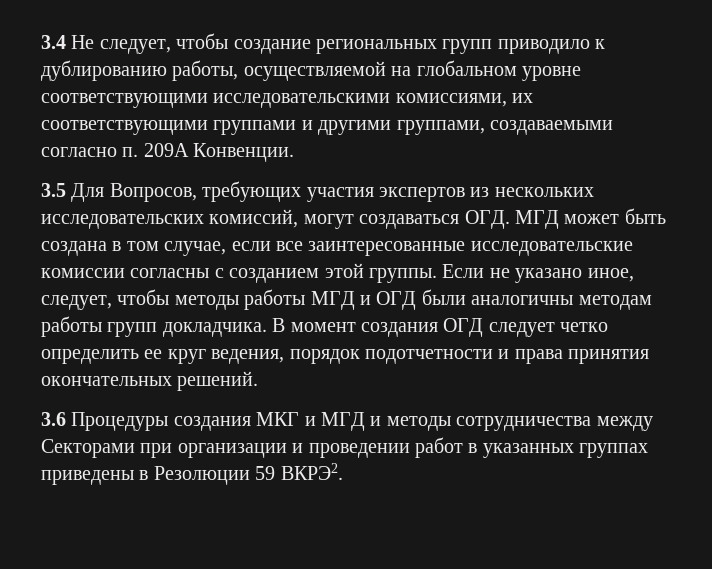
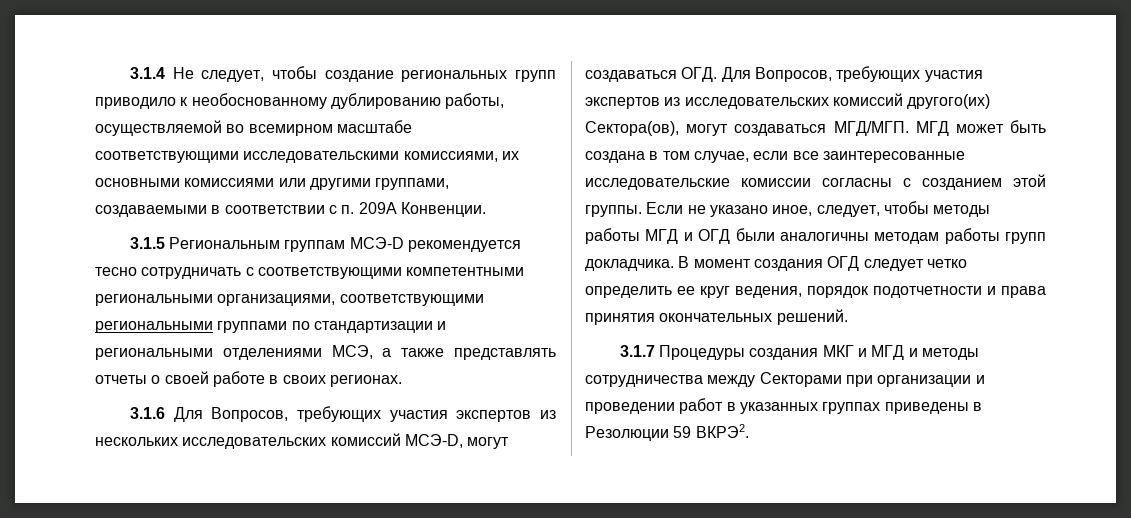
[41,35,66,49] 3.4 -> [129,67,165,79] 3.1.4
(606, 44) none -> [191,93,327,109] необоснованному
[391,60,581,81] на глобальном уровне -> [226,120,412,136] во всемирном масштабе
[41,120,613,135] [41,143,295,162] [41,183,66,197] соответствующими группами и другими группами, создаваемыми согласно п. 209А Конвенции. // 3.5 -> [95,178,450,190] [95,202,486,217] [129,237,522,252] [95,267,525,279] [95,294,484,306] [95,321,447,333] [95,345,556,360] [95,371,402,387] [129,407,165,419] основными комиссиями или другими группами, создаваемыми в соответствии с п. 209А Конвенции. // 3.1.5 Региональным группам МСЭ-D рекомендуется тесно сотрудничать с соответствующими компетентными региональными организациями, соответствующими региональными группами по стандартизации и региональными отделениями МСЭ, а также представлять отчеты о своей работе в своих регионах. // 3.1.6
[209,209,299,228] комиссий, -> [330,433,463,448] комиссий МСЭ-D,
(510, 219) none -> [721,66,983,82] [585,93,991,109] [585,121,909,136] Для Вопросов, требующих участия экспертов из исследовательских комиссий другого(их) Сектора(ов), могут создаваться МГД/МГП.
[41,412,66,426] 3.6 -> [619,345,655,357] 3.1.7

